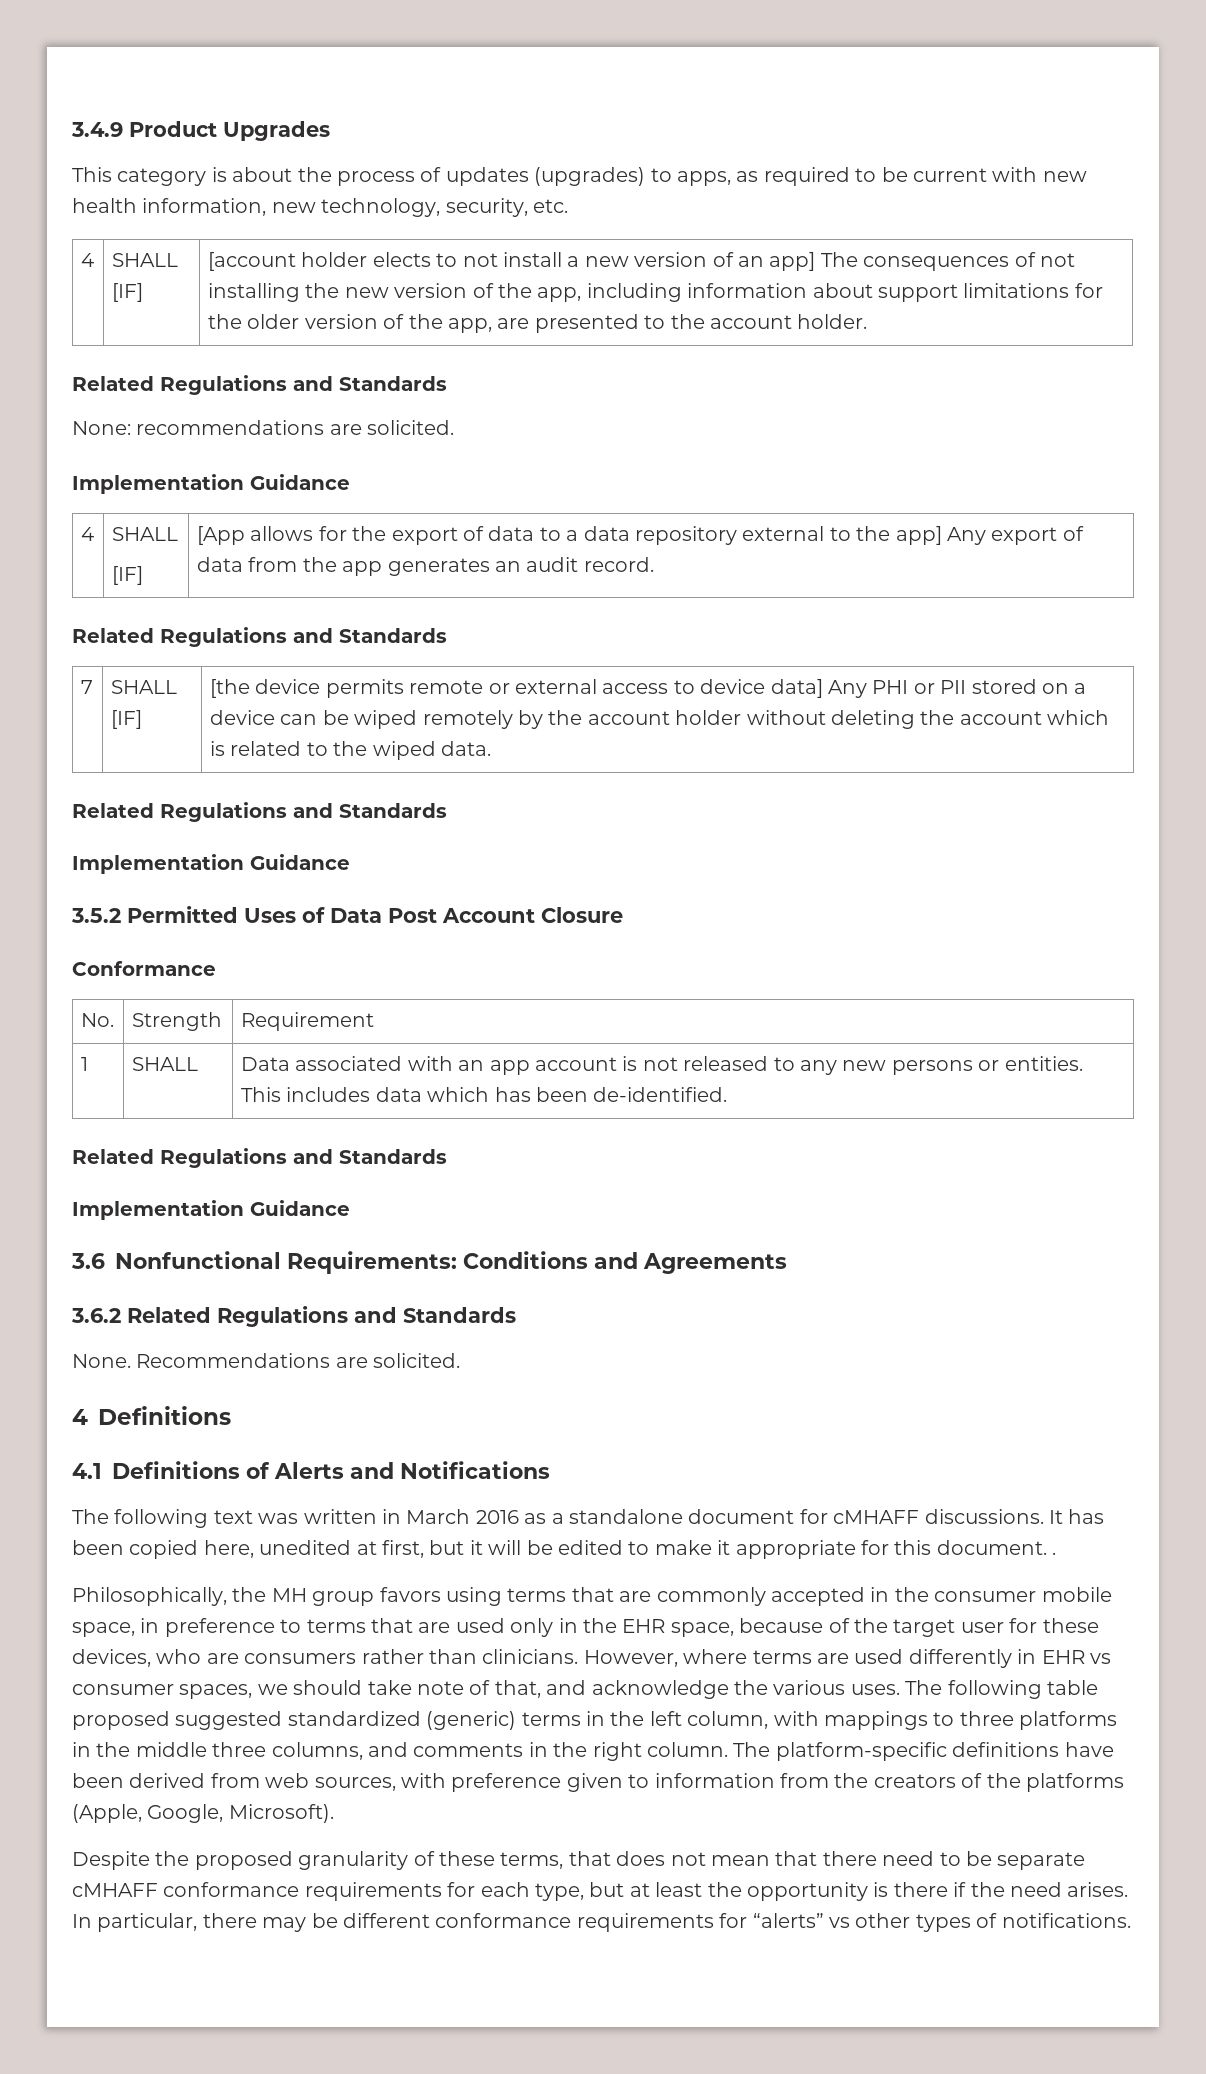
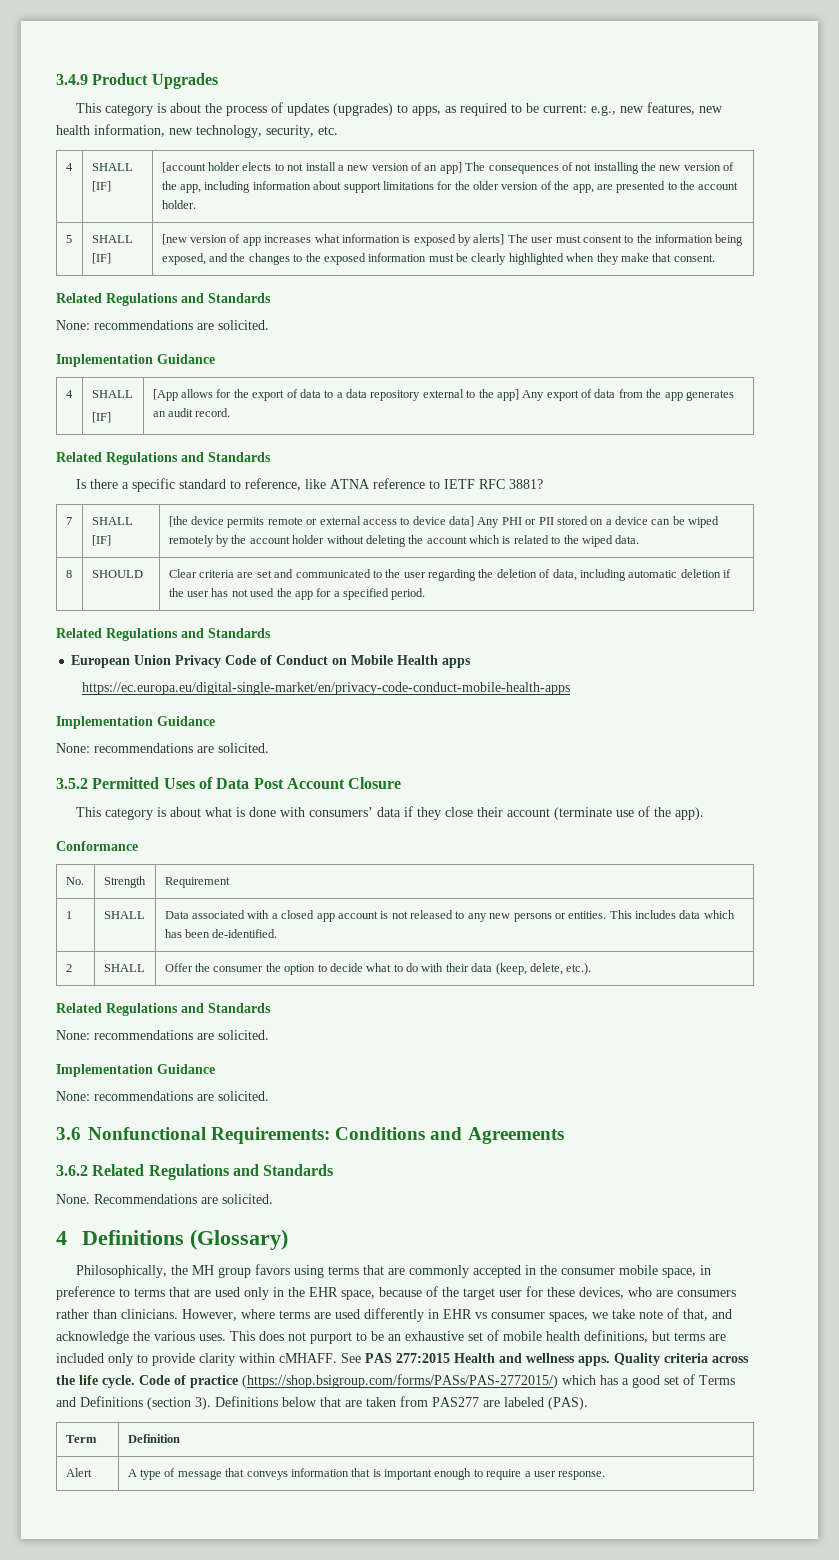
[912,167,1038,182] current with -> [542,102,695,116] current: e.g., new features,
(868, 321) none -> [65,235,72,243] [91,235,133,243] [91,253,111,264] [161,234,744,246] [161,253,715,265] // 5 | SHALL [IF] | [new version of app increases what information is exposed by alerts] The user must consent to the information being exposed, and the changes to the exposed information must be clearly highlighted when they make that consent.
(447, 635) none -> [75,478,543,492] // Is there a specific standard to reference, like ATNA reference to IETF RFC 3881?
[72,802,447,822] [72,854,350,874] // Related Regulations and Standards // Implementation Guidance -> [65,570,72,578] [91,570,143,578] [168,569,732,581] [168,588,426,600] [56,628,271,641] [71,655,472,668] [82,682,571,695] [56,716,215,729] [56,743,269,753] // 8 | SHOULD | Clear criteria are set and communicated to the user regarding the deletion of data, including automatic deletion if the user has not used the app for a specified period. // Related Regulations and Standards // European Union Privacy Code of Conduct on Mobile Health apps // https://ec.europa.eu/digital-single-market/en/privacy-code-conduct-mobile-health-apps // Implementation Guidance // None: recommendations are solicited.
(623, 915) none -> [75,806,704,820] // This category is about what is done with consumers’ data if they close their account (terminate use of the app).
[458,1060,485,1071] an -> [271,910,315,919] a closed
[72,1148,447,1168] [72,1200,350,1220] // Related Regulations and Standards // Implementation Guidance -> [65,964,72,972] [103,964,145,972] [164,963,592,975] [56,1003,271,1016] [56,1030,269,1040] [56,1064,215,1077] [56,1091,269,1101] // 2 | SHALL | Offer the consumer the option to decide what to do with their data (keep, delete, etc.). // Related Regulations and Standards // None: recommendations are solicited. // Implementation Guidance // None: recommendations are solicited.
[72,1461,550,1479] [72,1509,1105,1528] [72,1540,1057,1559] // 4.1 Definitions of Alerts and Notifications // The following text was written in March 2016 as a standalone document for cMHAFF discussions. It has been copied here, unedited at first, but it will be edited to make it appropriate for this document. . -> [190,1229,289,1250] (Glossary)
[293,1680,363,1695] should -> (608, 1315) none
[905,1680,1098,1699] [72,1711,1118,1730] [72,1742,1114,1761] [72,1773,1124,1792] [72,1804,334,1823] [72,1851,1086,1870] [72,1882,1129,1901] [72,1913,1131,1932] The following table proposed suggested standardized (generic) terms in the left column, with mappings to three platforms in the middle three columns, and comments in the right column. The platform-specific definitions have been derived from web sources, with preference given to information from the creators of the platforms (Apple, Google, Microsoft). // Despite the proposed granularity of these terms, that does not mean that there need to be separate cMHAFF conformance requirements for each type, but at least the opportunity is there if the need arises. In particular, there may be different conformance requirements for “alerts” vs other types of notifications. -> [230,1330,726,1344] [56,1353,749,1366] [56,1374,735,1388] [56,1396,588,1410] [65,1435,97,1443] [127,1434,180,1443] [65,1468,92,1477] [127,1468,606,1480] This does not purport to be an exhaustive set of mobile health definitions, but terms are included only to provide clarity within cMHAFF. See PAS 277:2015 Health and wellness apps. Quality criteria across the life cycle. Code of practice (https://shop.bsigroup.com/forms/PASs/PAS-2772015/) which has a good set of Terms and Definitions (section 3). Definitions below that are taken from PAS277 are labeled (PAS). // Term | Definition // Alert | A type of message that conveys information that is important enough to require a user response.

